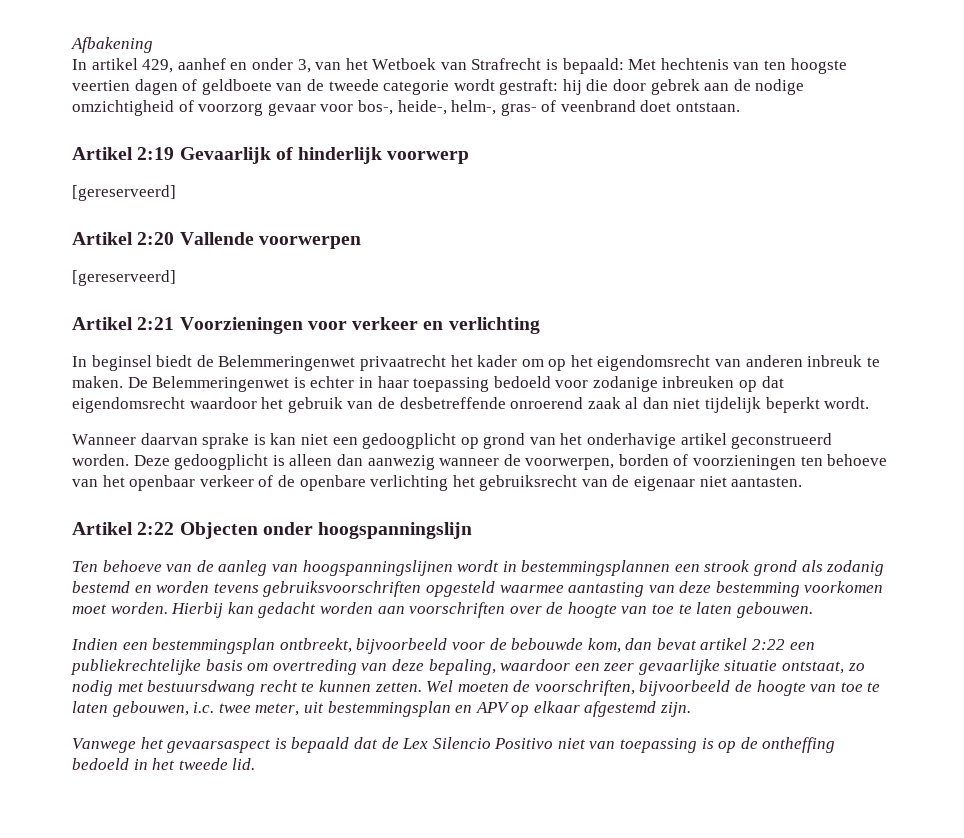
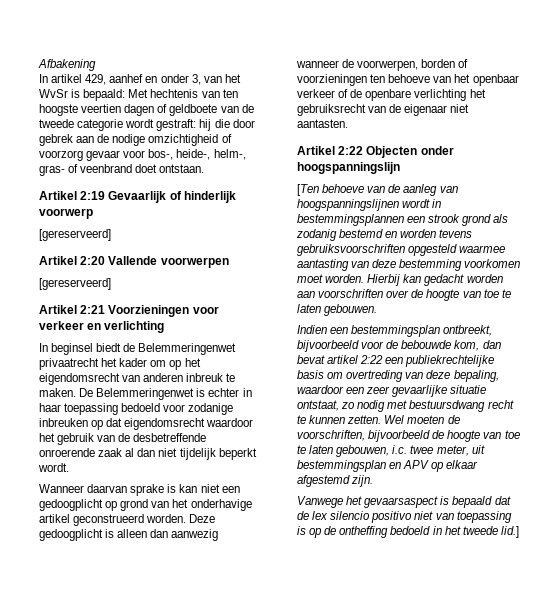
[372,58,542,70] Wetboek van Strafrecht -> [39,89,68,98] WvSr
[510,397,584,409] onroerend -> [39,448,95,457] onroerende
[72,561,98,572] Ten -> [297,184,319,196] [Ten
[402,737,554,749] Lex Silencio Positivo -> [312,511,413,523] lex silencio positivo
[232,758,256,770] lid. -> [500,526,519,538] lid.]

